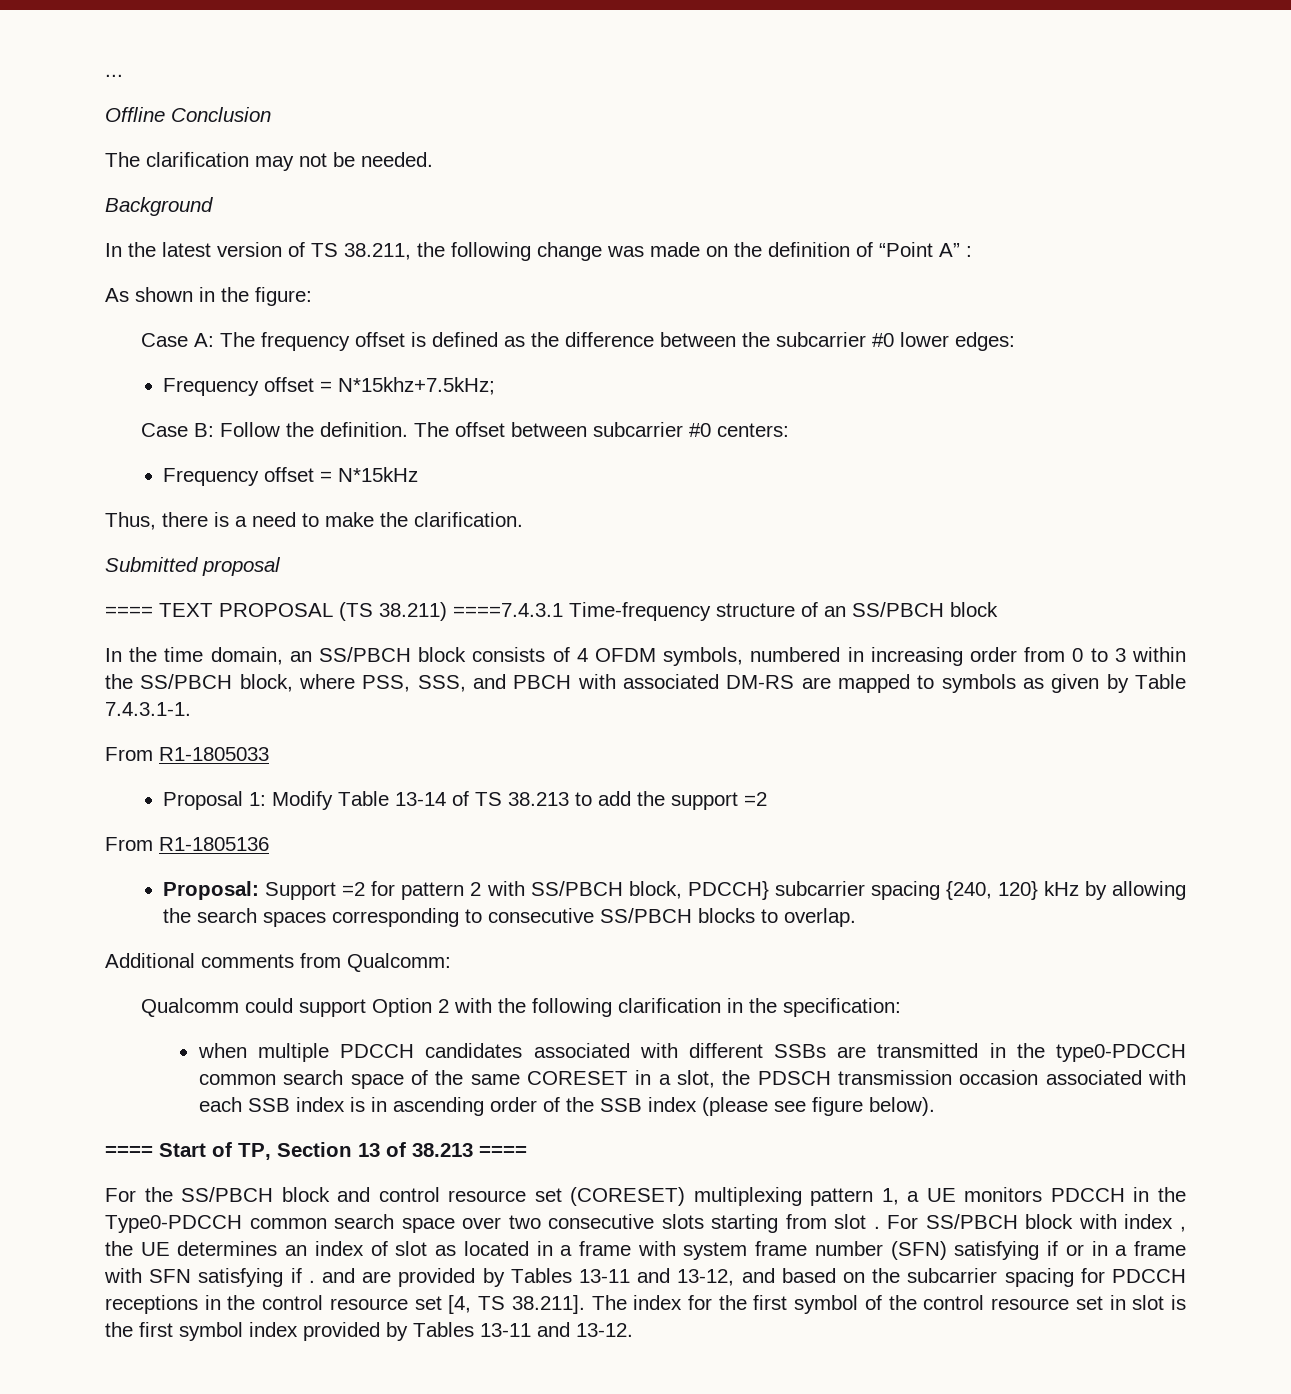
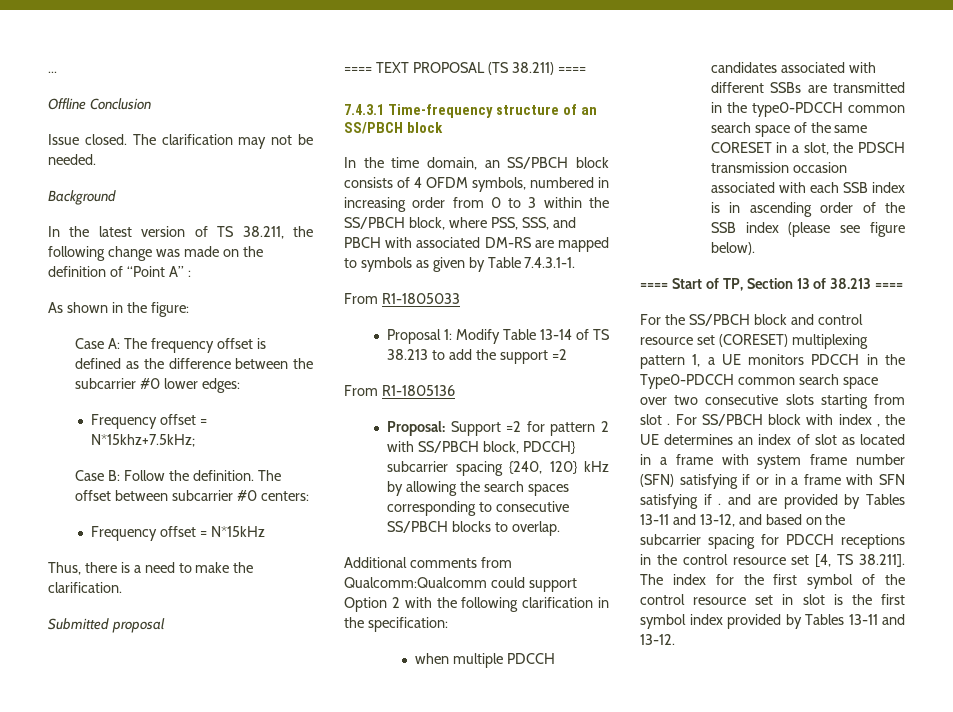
(271, 114) none -> [48,134,127,145] Issue closed.
[453,603,563,617] ====7.4.3.1 -> [557,67,586,73] [344,104,384,115] ==== // 7.4.3.1
[347,953,451,972] [140,998,239,1017] Qualcomm: // Qualcomm -> [344,577,487,588] Qualcomm:Qualcomm

